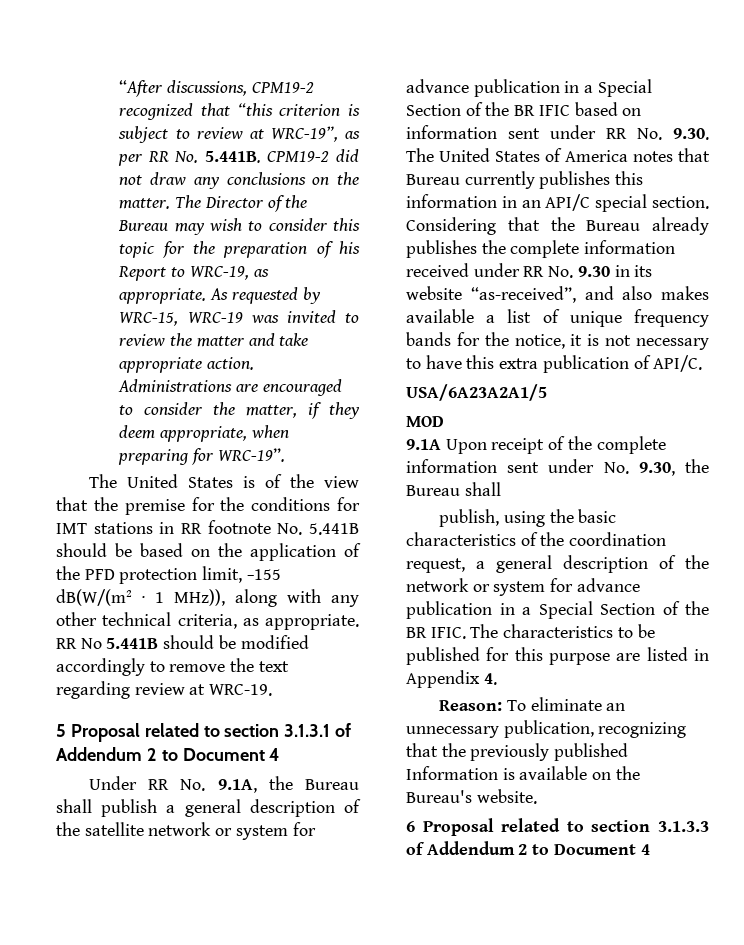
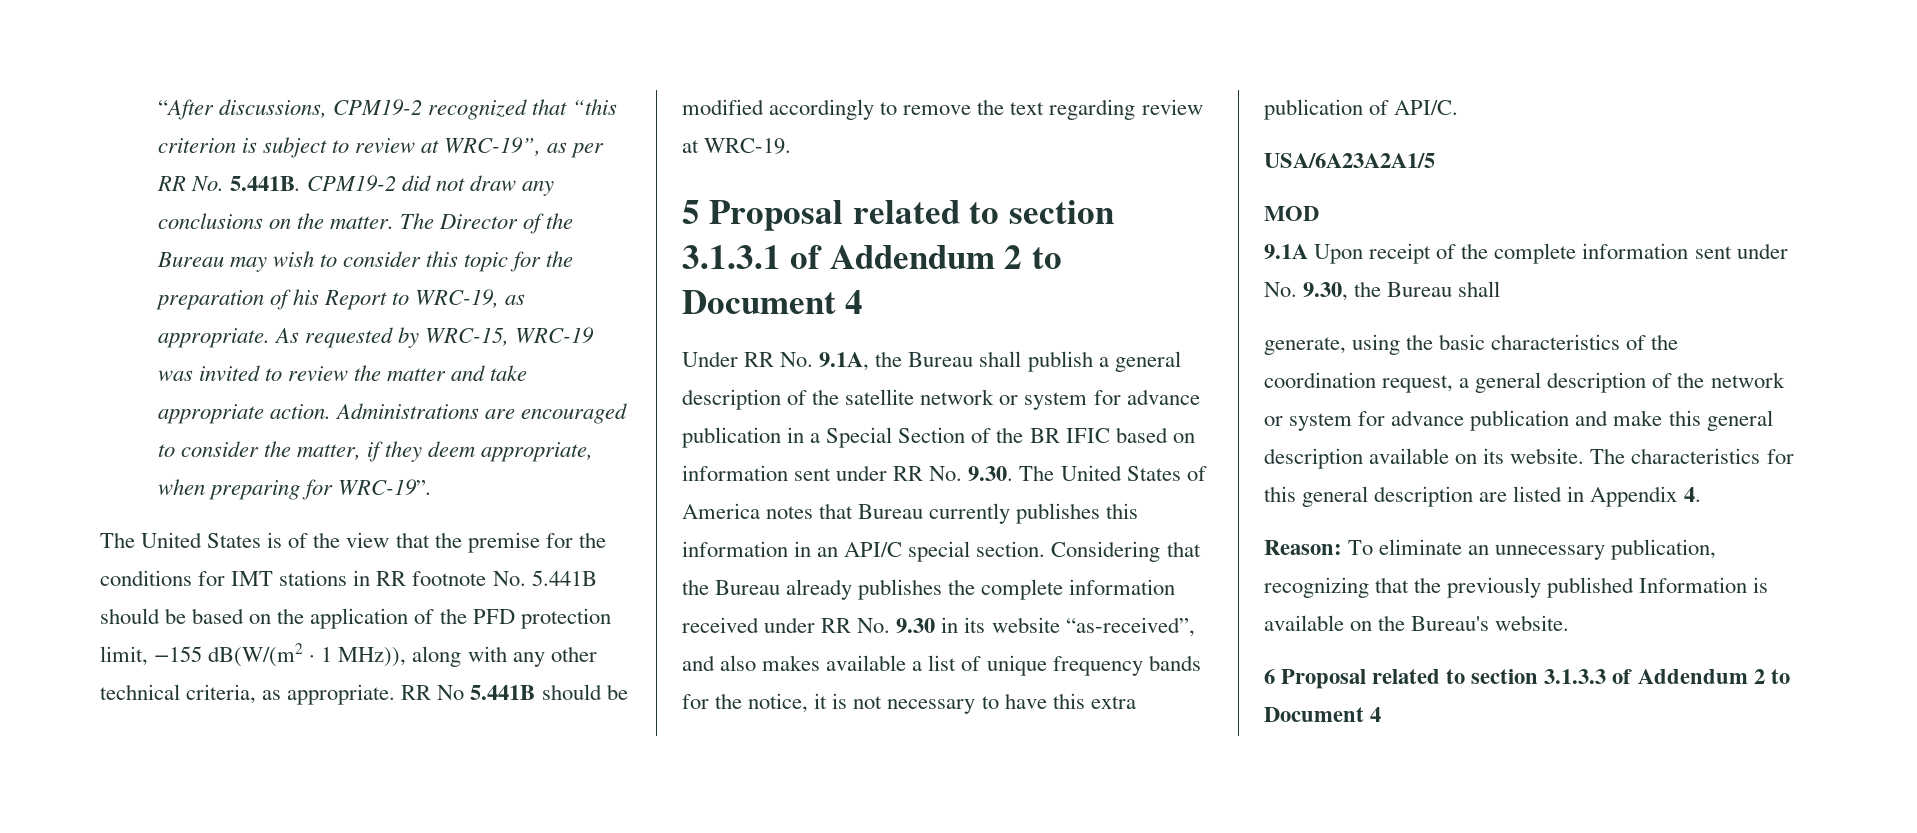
[439,509,500,527] publish, -> [1264,337,1346,355] generate,
[499,601,709,619] [406,624,655,639] [406,647,610,665] in a Special Section of the BR IFIC. The characteristics to be published for this purpose -> [1575,410,1773,431] [1264,448,1794,469] [1264,486,1474,507] and make this general description available on its website. The characteristics for this general description

